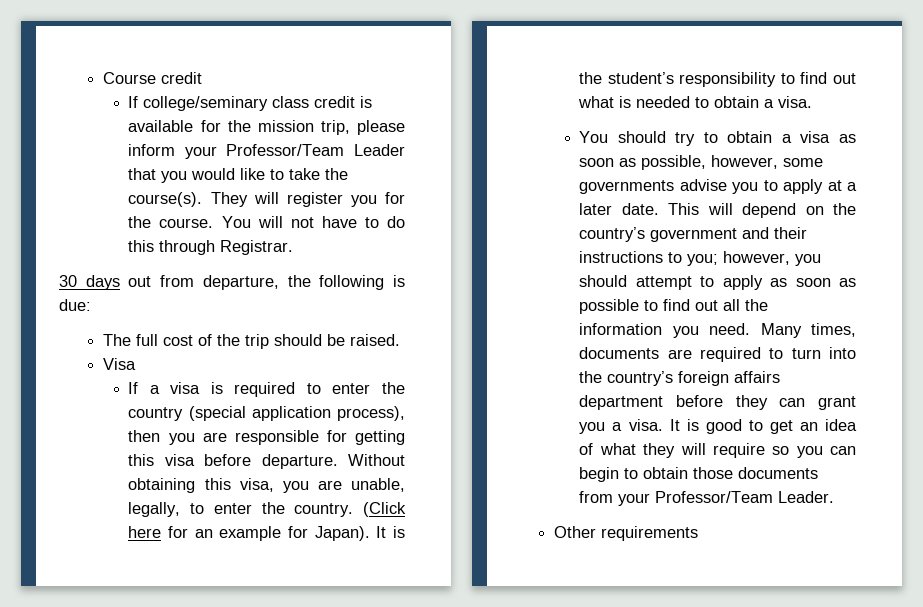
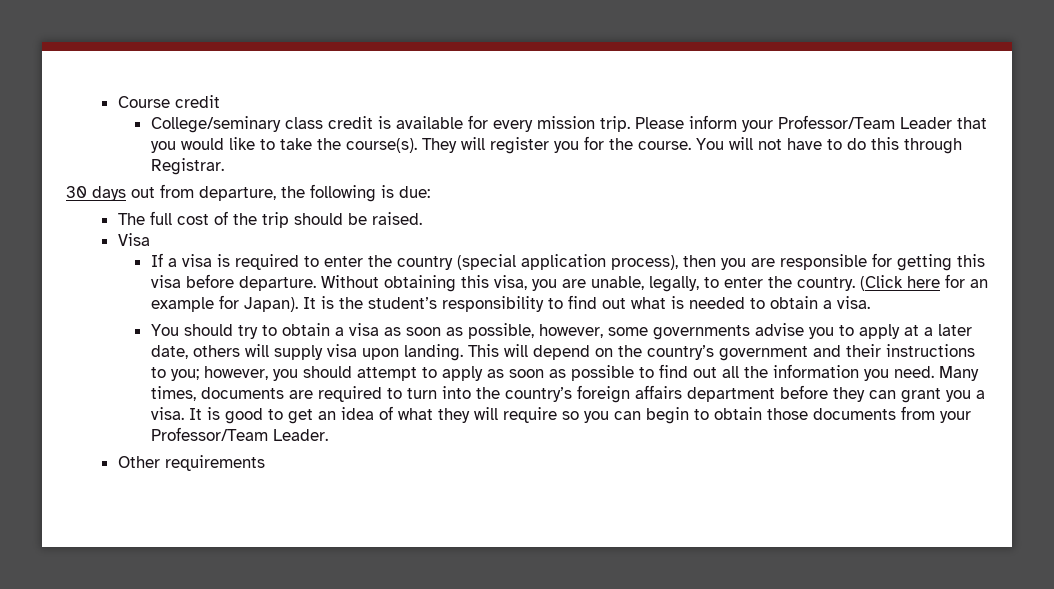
[128,96,269,111] If college/seminary -> [150,116,281,133] College/seminary
[227,120,405,135] the mission trip, please -> [492,116,684,132] every mission trip. Please
[621,203,659,215] date. -> [150,344,463,361] date, others will supply visa upon landing.

